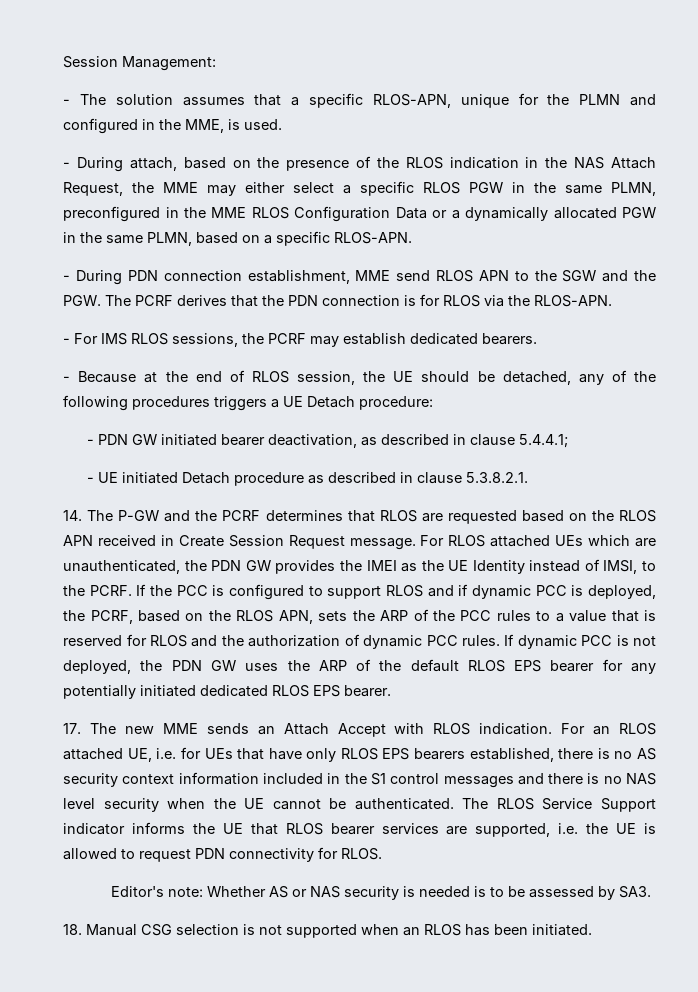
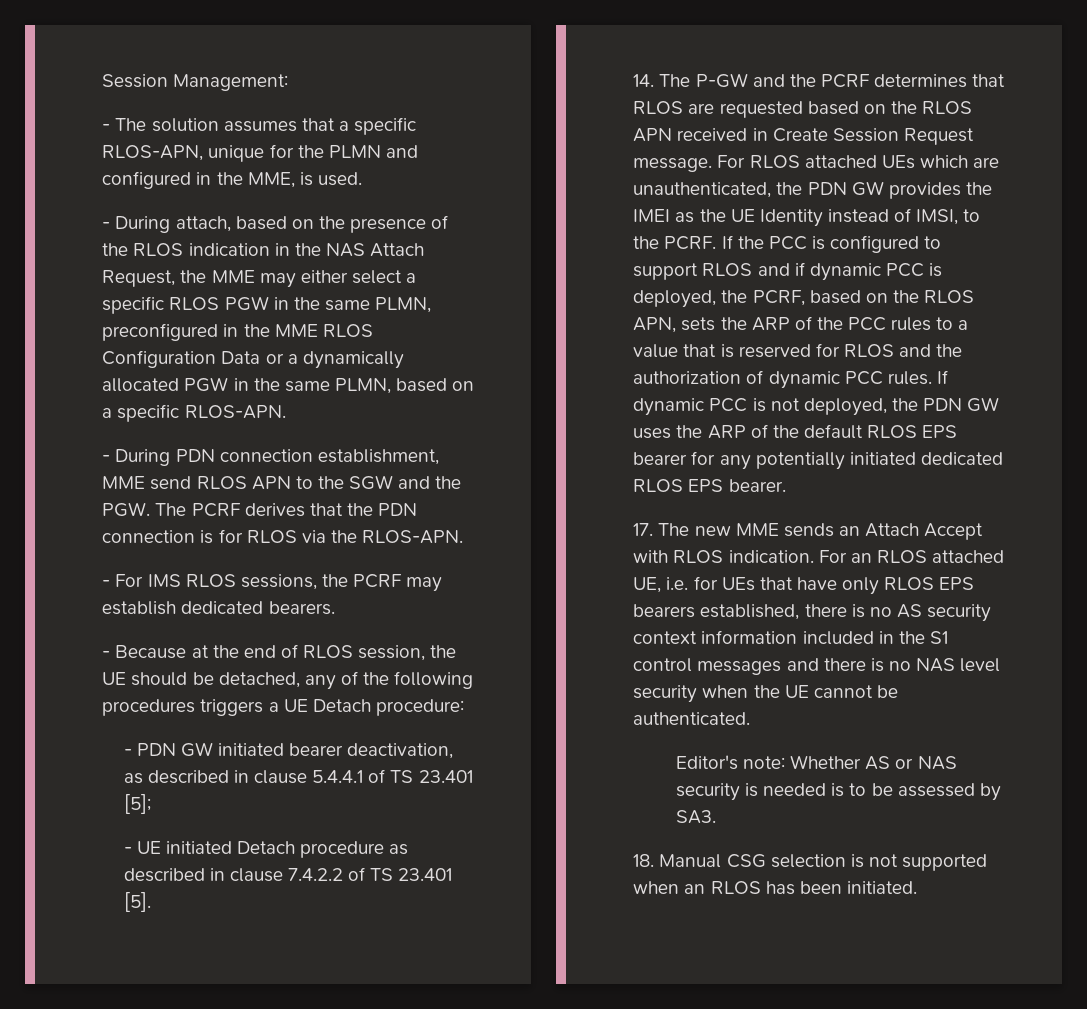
[519,434,569,448] 5.4.4.1; -> [312,769,473,783] [123,794,151,814] 5.4.4.1 of TS 23.401 [5];
[466,472,529,483] 5.3.8.2.1. -> [287,867,453,881] [123,892,151,912] 7.4.2.2 of TS 23.401 [5].
[462,798,656,812] [63,822,656,837] [63,847,383,862] The RLOS Service Support indicator informs the UE that RLOS bearer services are supported, i.e. the UE is allowed to request PDN connectivity for RLOS. -> (751, 718) none

